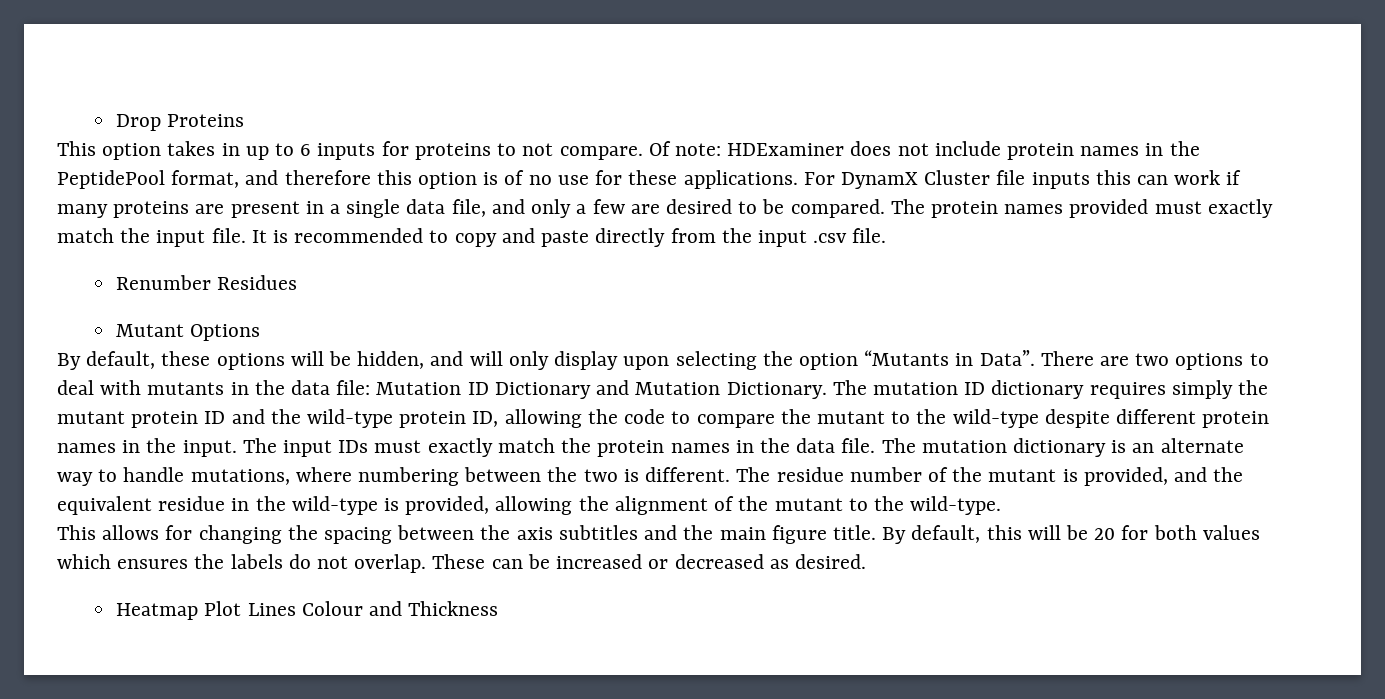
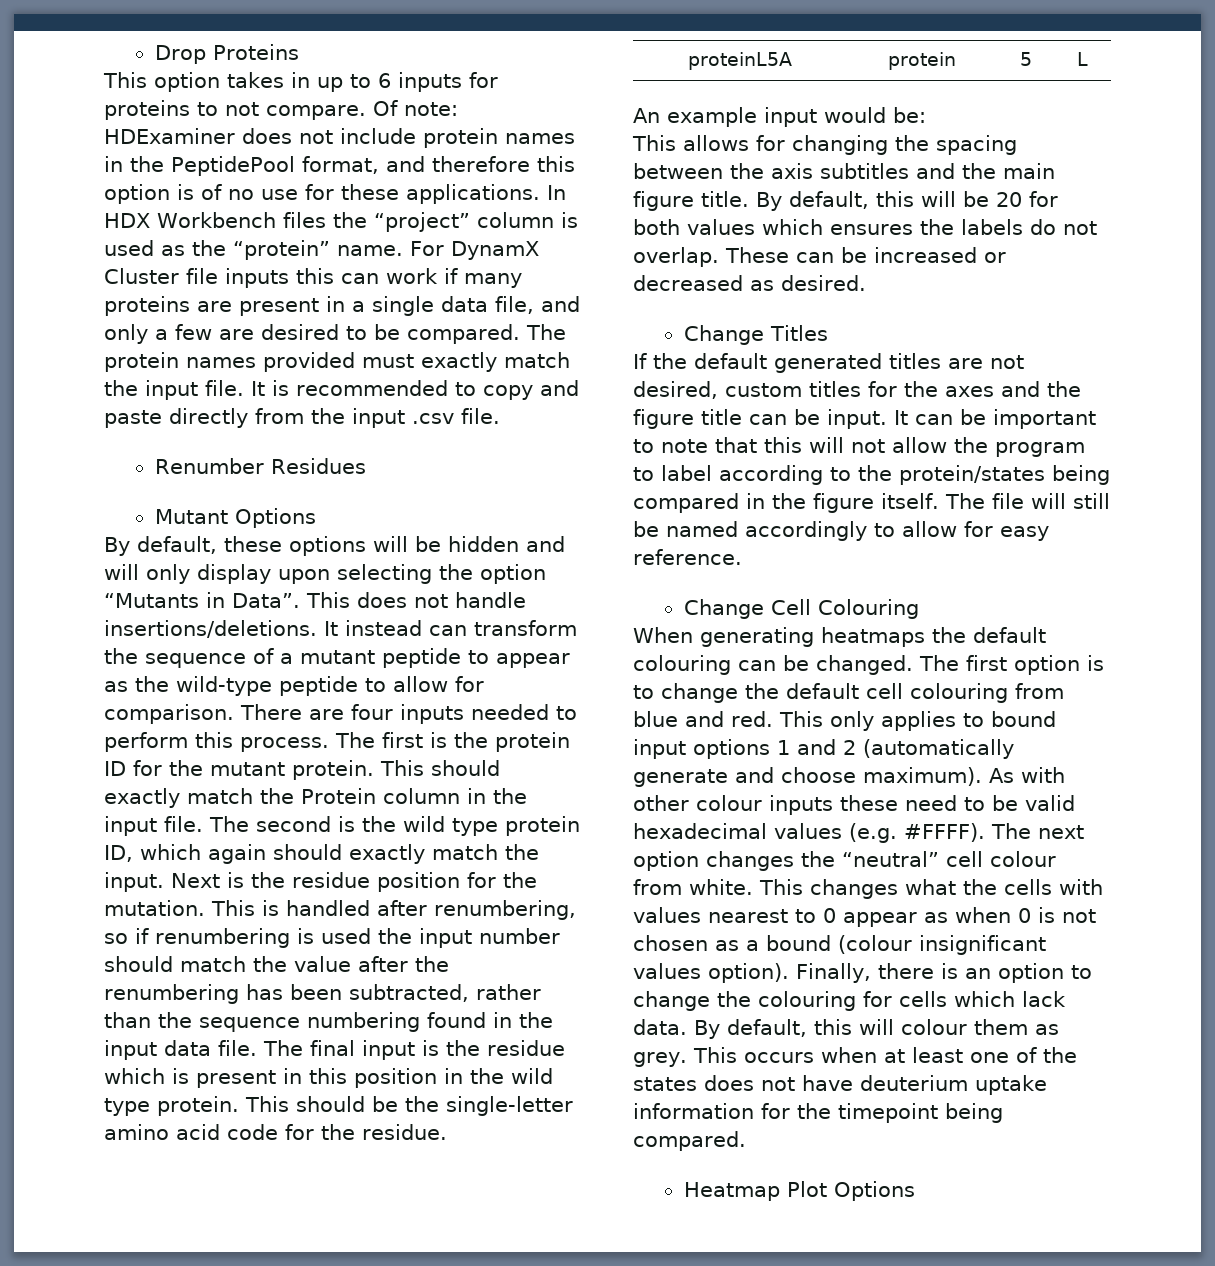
(798, 179) none -> [547,185,566,200] [104,212,578,232] [104,240,403,260] In HDX Workbench files the “project” column is used as the “protein” name.
[357,351,425,369] hidden, -> [448,536,519,552] hidden
[1040,351,1269,370] [57,380,1268,399] [57,409,1270,428] [57,438,1244,457] [57,467,1244,486] [57,496,1002,515] There are two options to deal with mutants in the data file: Mutation ID Dictionary and Mutation Dictionary. The mutation ID dictionary requires simply the mutant protein ID and the wild-type protein ID, allowing the code to compare the mutant to the wild-type despite different protein names in the input. The input IDs must exactly match the protein names in the data file. The mutation dictionary is an alternate way to handle mutations, where numbering between the two is different. The residue number of the mutant is provided, and the equivalent residue in the wild-type is provided, allowing the alignment of the mutant to the wild-type. -> [306,592,526,608] [104,620,577,638] [104,648,570,668] [104,676,484,696] [104,704,577,724] [104,732,570,752] [104,760,500,780] [104,788,527,808] [104,816,580,836] [104,844,539,864] [104,872,537,892] [104,900,576,920] [104,928,560,948] [104,956,449,972] [104,984,541,1004] [104,1012,553,1032] [104,1040,565,1060] [104,1068,553,1088] [104,1096,573,1116] [104,1124,447,1140] [687,52,792,70] [887,52,956,70] [1020,52,1032,66] [1077,52,1088,66] [633,107,926,127] This does not handle insertions/deletions. It instead can transform the sequence of a mutant peptide to appear as the wild-type peptide to allow for comparison. There are four inputs needed to perform this process. The first is the protein ID for the mutant protein. This should exactly match the Protein column in the input file. The second is the wild type protein ID, which again should exactly match the input. Next is the residue position for the mutation. This is handled after renumbering, so if renumbering is used the input number should match the value after the renumbering has been subtracted, rather than the sequence numbering found in the input data file. The final input is the residue which is present in this position in the wild type protein. This should be the single-letter amino acid code for the residue. // proteinL5A | protein | 5 | L // An example input would be:
[116,601,499,620] Heatmap Plot Lines Colour and Thickness -> [683,325,828,345] [633,353,1024,373] [633,381,1081,399] [633,409,1096,429] [633,437,1085,457] [633,465,1110,485] [633,493,1110,513] [633,521,1049,541] [633,549,742,565] [683,599,919,619] [633,627,1046,647] [633,655,1104,675] [633,683,1064,703] [633,711,1056,731] [633,739,1014,759] [633,767,1065,787] [633,795,1075,815] [633,823,1084,843] [633,851,1056,871] [633,879,1103,899] [633,907,1096,927] [633,935,1046,955] [633,963,1092,983] [633,991,1066,1011] [633,1019,1059,1039] [633,1047,1077,1067] [633,1075,1047,1095] [633,1103,1003,1123] [633,1131,746,1151] [683,1181,915,1201] Change Titles // If the default generated titles are not desired, custom titles for the axes and the figure title can be input. It can be important to note that this will not allow the program to label according to the protein/states being compared in the figure itself. The file will still be named accordingly to allow for easy reference. // Change Cell Colouring // When generating heatmaps the default colouring can be changed. The first option is to change the default cell colouring from blue and red. This only applies to bound input options 1 and 2 (automatically generate and choose maximum). As with other colour inputs these need to be valid hexadecimal values (e.g. #FFFF). The next option changes the “neutral” cell colour from white. This changes what the cells with values nearest to 0 appear as when 0 is not chosen as a bound (colour insignificant values option). Finally, there is an option to change the colouring for cells which lack data. By default, this will colour them as grey. This occurs when at least one of the states does not have deuterium uptake information for the timepoint being compared. // Heatmap Plot Options

